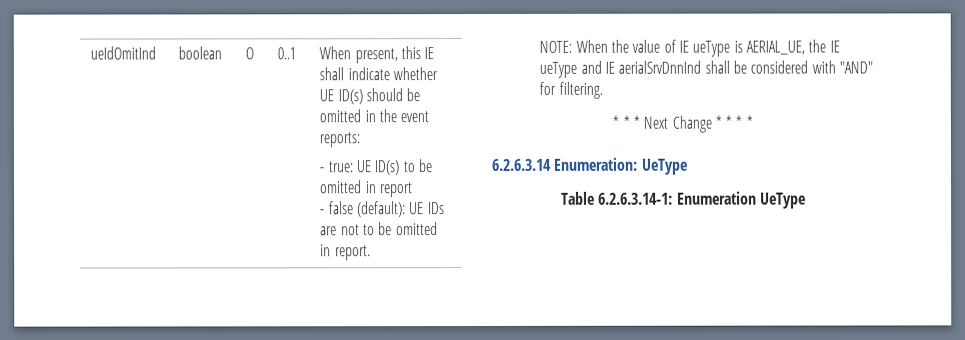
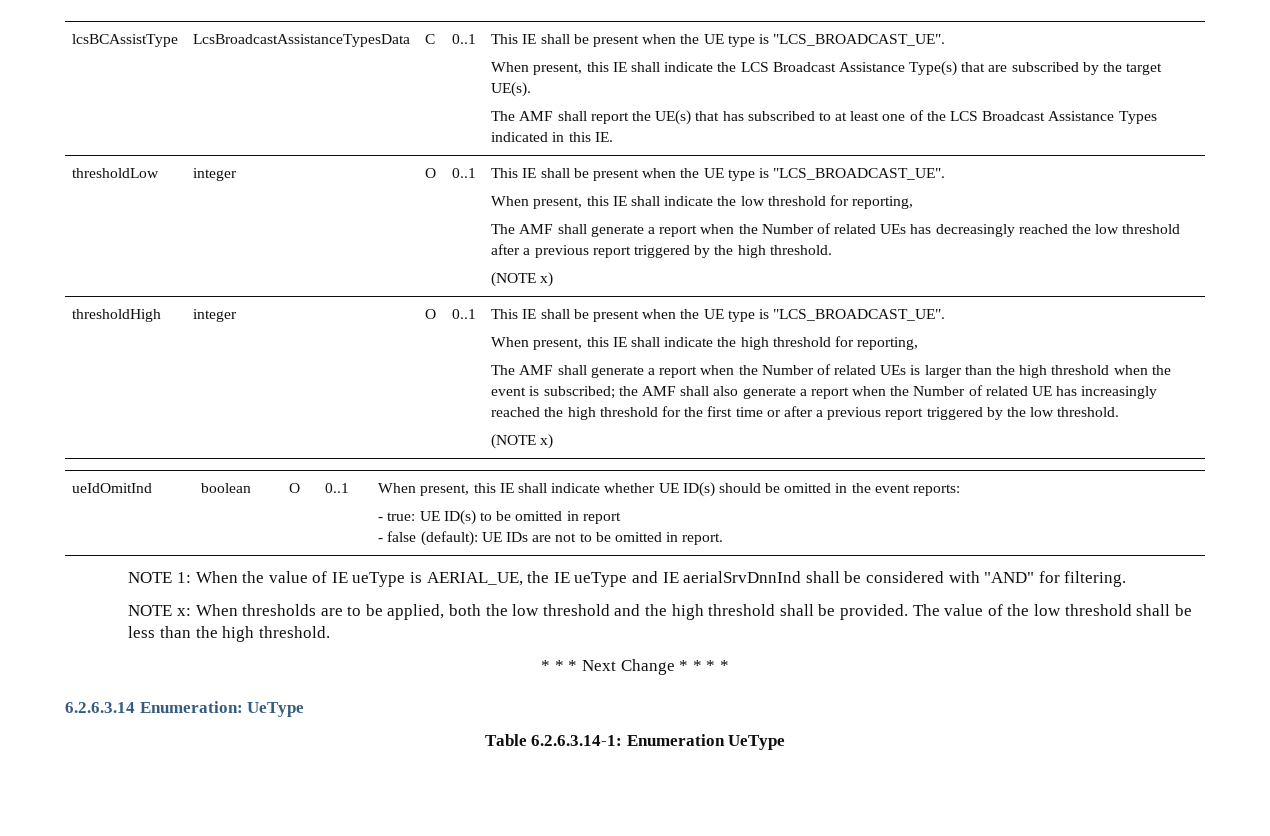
(90, 53) none -> [72,34,179,47] [193,34,411,47] [425,34,436,44] [452,34,477,44] [491,34,946,47] [491,61,1163,76] [491,82,532,97] [491,110,1157,125] [491,132,613,142] [72,168,160,178] [193,168,238,181] [425,168,437,178] [452,168,477,178] [491,168,946,181] [491,195,914,209] [491,223,1181,237] [491,244,832,258] [491,272,554,287] [72,309,162,322] [193,309,238,322] [425,309,437,319] [452,309,477,319] [491,309,946,322] [491,336,919,350] [491,364,1171,378] [491,385,1158,399] [491,406,1120,420] [491,434,554,449] lcsBCAssistType | LcsBroadcastAssistanceTypesData | C | 0..1 | This IE shall be present when the UE type is "LCS_BROADCAST_UE". // When present, this IE shall indicate the LCS Broadcast Assistance Type(s) that are subscribed by the target UE(s). // The AMF shall report the UE(s) that has subscribed to at least one of the LCS Broadcast Assistance Types indicated in this IE. // thresholdLow | integer | O | 0..1 | This IE shall be present when the UE type is "LCS_BROADCAST_UE". // When present, this IE shall indicate the low threshold for reporting, // The AMF shall generate a report when the Number of related UEs has decreasingly reached the low threshold after a previous report triggered by the high threshold. // (NOTE x) // thresholdHigh | integer | O | 0..1 | This IE shall be present when the UE type is "LCS_BROADCAST_UE". // When present, this IE shall indicate the high threshold for reporting, // The AMF shall generate a report when the Number of related UEs is larger than the high threshold when the event is subscribed; the AMF shall also generate a report when the Number of related UE has increasingly reached the high threshold for the first time or after a previous report triggered by the low threshold. // (NOTE x) //
[539,40,573,53] NOTE: -> [128,572,191,583] NOTE 1:
(603, 90) none -> [128,604,1192,620] [128,626,330,642] // NOTE x: When thresholds are to be applied, both the low threshold and the high threshold shall be provided. The value of the low threshold shall be less than the high threshold.

